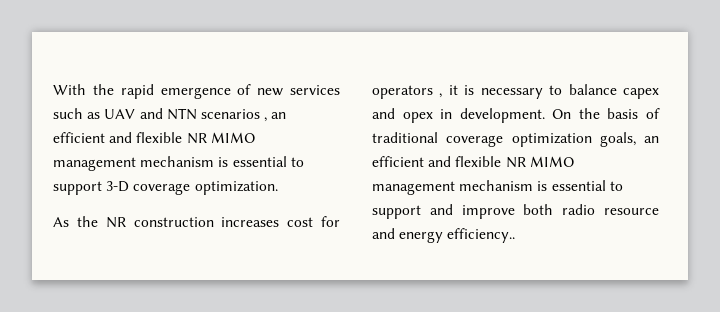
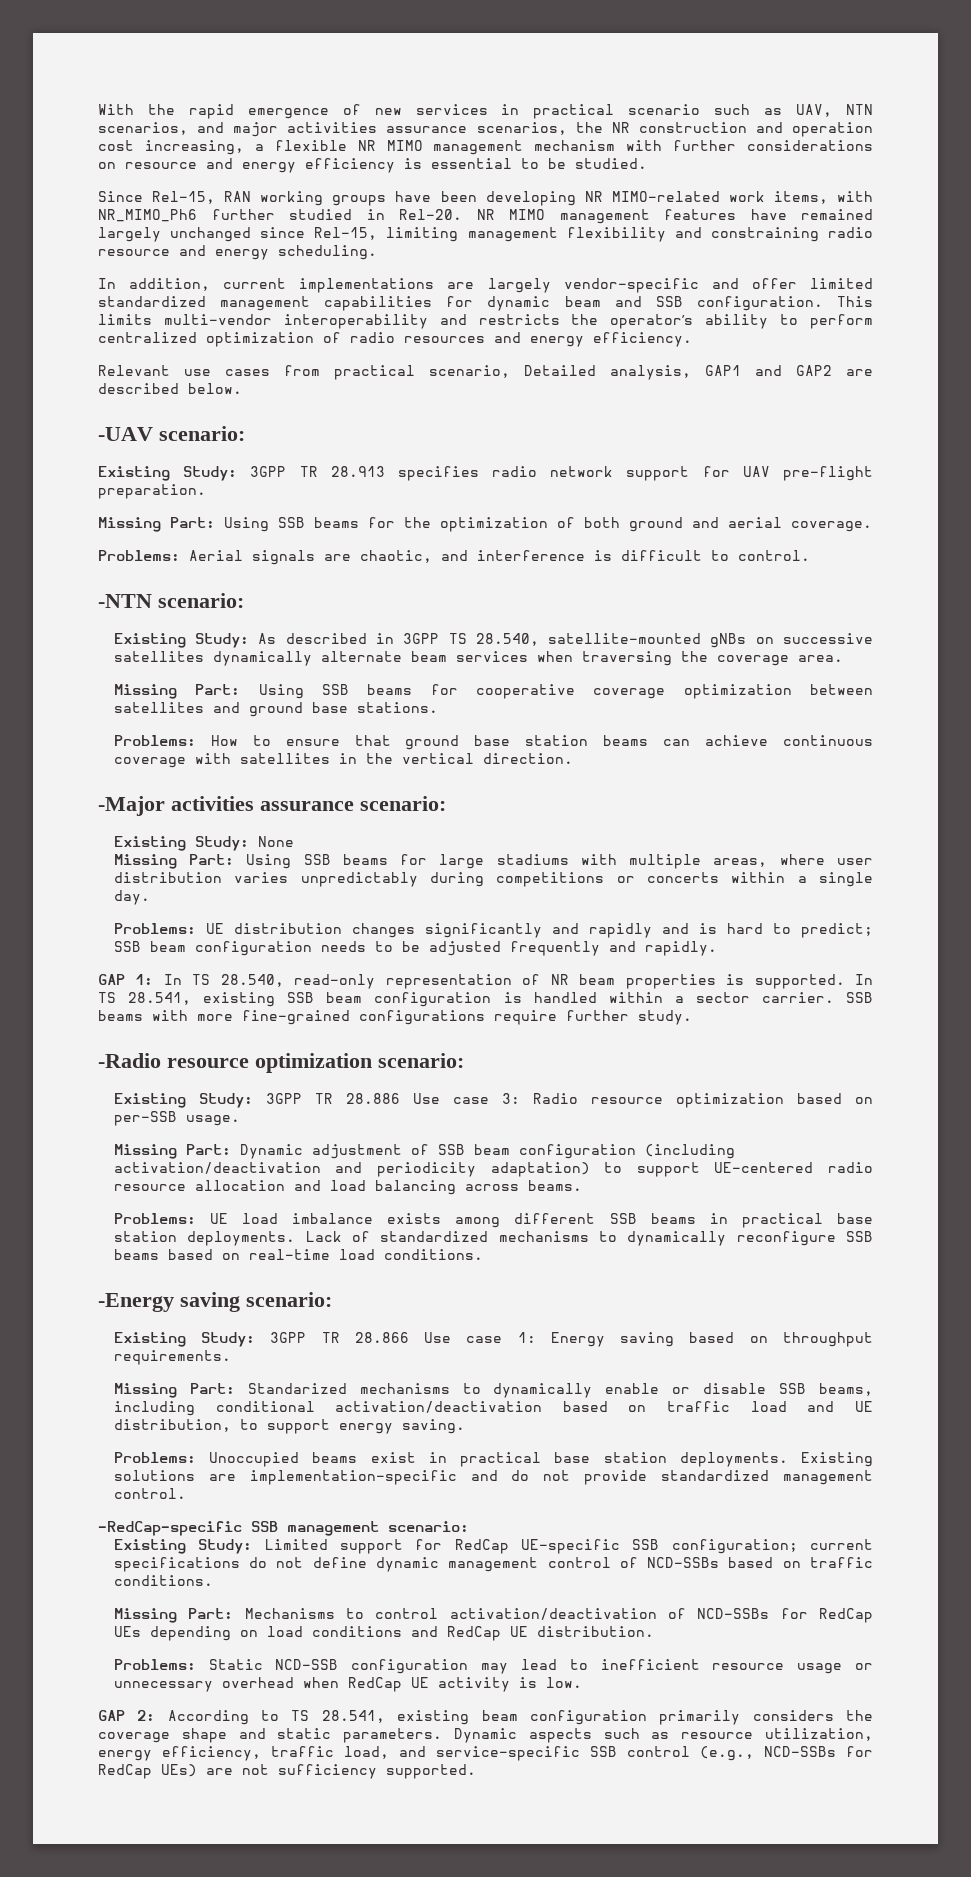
[53,108,287,122] [53,132,255,144] [53,156,304,171] [53,181,278,195] [53,216,340,228] [372,84,659,99] [372,108,660,123] [372,132,659,147] [372,156,574,168] [372,180,623,195] [372,204,659,219] [372,228,516,243] such as UAV and NTN scenarios , an efficient and flexible NR MIMO management mechanism is essential to support 3-D coverage optimization. // As the NR construction increases cost for operators , it is necessary to balance capex and opex in development. On the basis of traditional coverage optimization goals, an efficient and flexible NR MIMO management mechanism is essential to support and improve both radio resource and energy efficiency.. -> [501,104,873,119] [98,122,874,137] [98,140,873,155] [98,158,647,173] [98,191,874,206] [98,209,873,224] [98,227,873,242] [98,245,377,260] [98,278,873,293] [98,296,873,311] [98,314,874,329] [98,332,692,347] [98,365,873,380] [98,383,242,394] [98,426,245,441] [98,466,873,481] [98,484,206,499] [98,517,872,532] [98,550,810,565] [98,593,244,608] [113,633,873,648] [113,651,843,666] [113,684,873,699] [113,702,438,717] [113,735,873,750] [113,753,573,768] [98,796,446,816] [113,836,294,851] [113,854,873,869] [113,872,873,887] [113,890,150,905] [113,923,873,938] [113,941,717,956] [98,974,873,989] [98,992,874,1007] [98,1010,692,1025] [98,1053,464,1073] [113,1093,873,1108] [113,1111,240,1126] [113,1144,735,1159] [113,1162,873,1177] [113,1180,582,1195] [113,1213,873,1228] [113,1231,873,1246] [113,1249,483,1260] [98,1292,332,1312] [113,1332,873,1347] [113,1350,231,1365] [113,1383,873,1398] [113,1401,874,1416] [113,1419,465,1434] [113,1452,873,1467] [113,1470,873,1485] [113,1488,186,1499] [98,1521,469,1536] [113,1539,873,1554] [113,1557,873,1572] [113,1575,213,1586] [113,1608,873,1623] [113,1626,654,1641] [113,1659,873,1674] [113,1677,582,1692] [98,1710,874,1725] [98,1728,873,1743] [98,1746,873,1761] [98,1764,476,1779] in practical scenario such as UAV, NTN scenarios, and major activities assurance scenarios, the NR construction and operation cost increasing, a flexible NR MIMO management mechanism with further considerations on resource and energy efficiency is essential to be studied. // Since Rel-15, RAN working groups have been developing NR MIMO-related work items, with NR_MIMO_Ph6 further studied in Rel-20. NR MIMO management features have remained largely unchanged since Rel-15, limiting management flexibility and constraining radio resource and energy scheduling. // In addition, current implementations are largely vendor-specific and offer limited standardized management capabilities for dynamic beam and SSB configuration. This limits multi-vendor interoperability and restricts the operator’s ability to perform centralized optimization of radio resources and energy efficiency. // Relevant use cases from practical scenario, Detailed analysis, GAP1 and GAP2 are described below. // -UAV scenario: // Existing Study: 3GPP TR 28.913 specifies radio network support for UAV pre-flight preparation. // Missing Part: Using SSB beams for the optimization of both ground and aerial coverage. // Problems: Aerial signals are chaotic, and interference is difficult to control. // -NTN scenario: // Existing Study: As described in 3GPP TS 28.540, satellite-mounted gNBs on successive satellites dynamically alternate beam services when traversing the coverage area. // Missing Part: Using SSB beams for cooperative coverage optimization between satellites and ground base stations. // Problems: How to ensure that ground base station beams can achieve continuous coverage with satellites in the vertical direction. // -Major activities assurance scenario: // Existing Study: None // Missing Part: Using SSB beams for large stadiums with multiple areas, where user distribution varies unpredictably during competitions or concerts within a single day. // Problems: UE distribution changes significantly and rapidly and is hard to predict; SSB beam configuration needs to be adjusted frequently and rapidly. // GAP 1: In TS 28.540, read-only representation of NR beam properties is supported. In TS 28.541, existing SSB beam configuration is handled within a sector carrier. SSB beams with more fine-grained configurations require further study. // -Radio resource optimization scenario: // Existing Study: 3GPP TR 28.886 Use case 3: Radio resource optimization based on per-SSB usage. // Missing Part: Dynamic adjustment of SSB beam configuration (including activation/deactivation and periodicity adaptation) to support UE-centered radio resource allocation and load balancing across beams. // Problems: UE load imbalance exists among different SSB beams in practical base station deployments. Lack of standardized mechanisms to dynamically reconfigure SSB beams based on real-time load conditions. // -Energy saving scenario: // Existing Study: 3GPP TR 28.866 Use case 1: Energy saving based on throughput requirements. // Missing Part: Standarized mechanisms to dynamically enable or disable SSB beams, including conditional activation/deactivation based on traffic load and UE distribution, to support energy saving. // Problems: Unoccupied beams exist in practical base station deployments. Existing solutions are implementation-specific and do not provide standardized management control. // -RedCap-specific SSB management scenario: // Existing Study: Limited support for RedCap UE-specific SSB configuration; current specifications do not define dynamic management control of NCD-SSBs based on traffic conditions. // Missing Part: Mechanisms to control activation/deactivation of NCD-SSBs for RedCap UEs depending on load conditions and RedCap UE distribution. // Problems: Static NCD-SSB configuration may lead to inefficient resource usage or unnecessary overhead when RedCap UE activity is low. // GAP 2: According to TS 28.541, existing beam configuration primarily considers the coverage shape and static parameters. Dynamic aspects such as resource utilization, energy efficiency, traffic load, and service-specific SSB control (e.g., NCD-SSBs for RedCap UEs) are not sufficiency supported.

